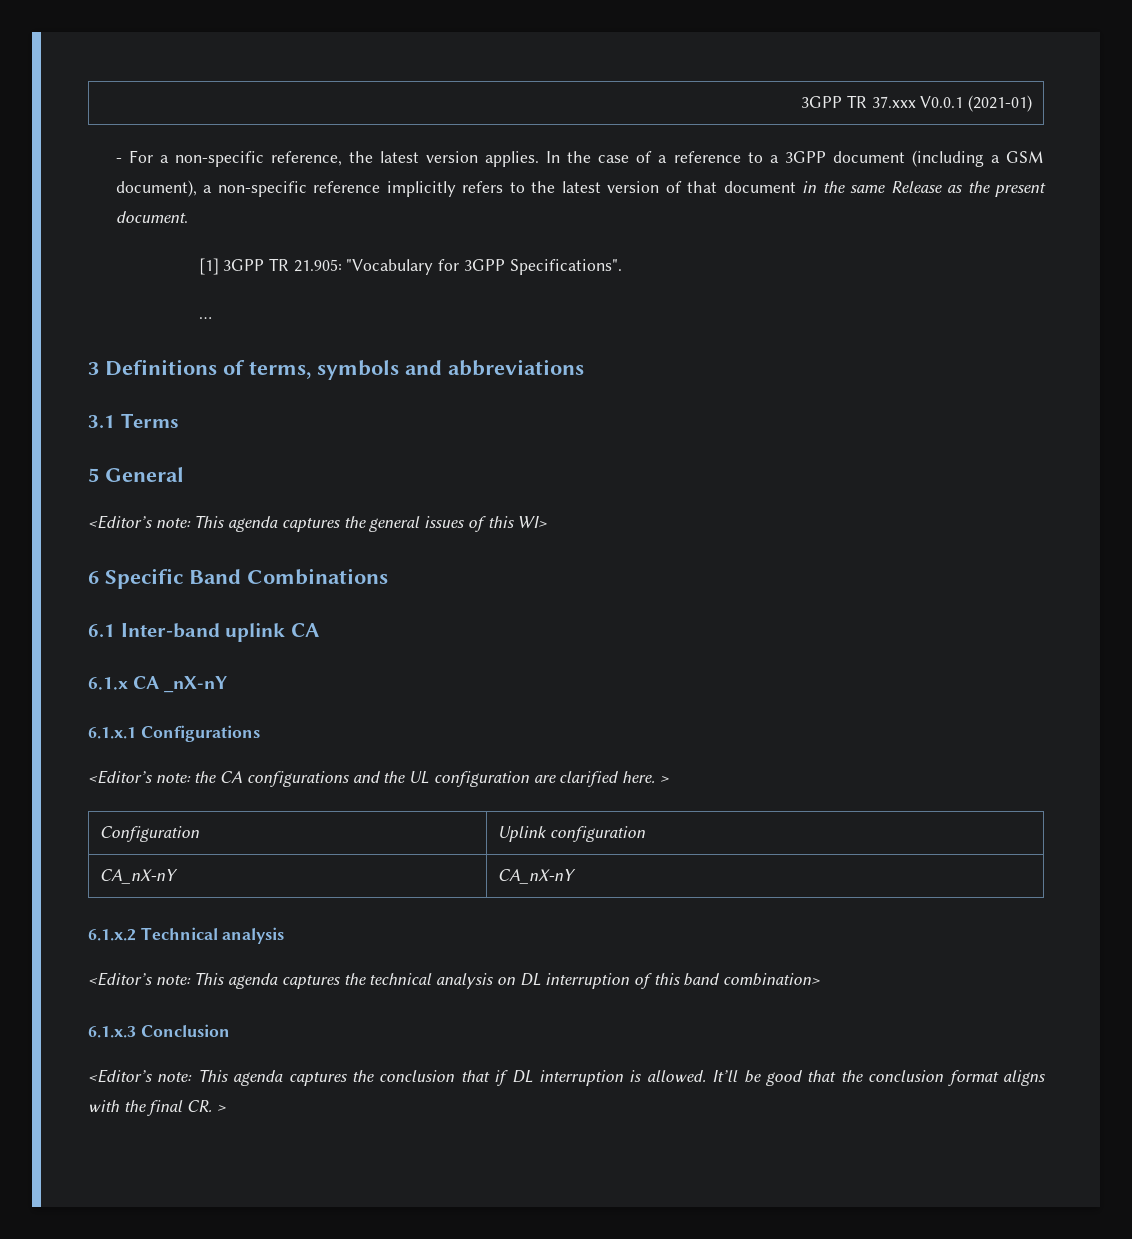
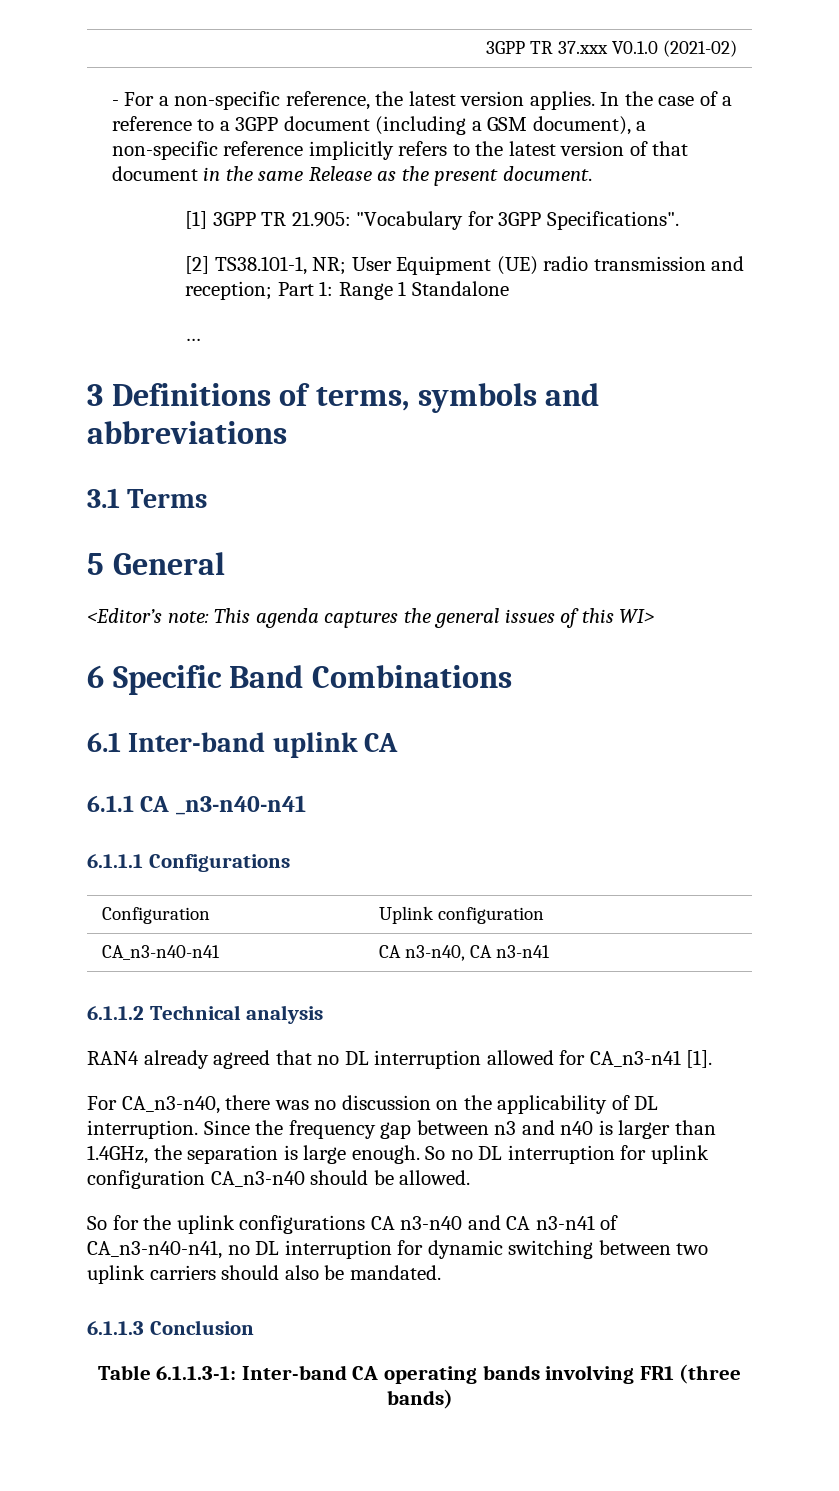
[920,95,1033,112] V0.0.1 (2021-01) -> [612,40,738,57] V0.1.0 (2021-02)
(622, 267) none -> [185,256,745,275] [185,281,509,300] // [2] TS38.101-1, NR; User Equipment (UE) radio transmission and reception; Part 1: Range 1 Standalone
[88,676,228,693] [88,725,260,742] [88,770,669,787] [99,826,200,842] [497,826,646,842] [99,869,178,884] [497,869,576,884] [88,927,285,944] [88,972,821,989] [88,1024,230,1038] [88,1069,1045,1086] [88,1100,226,1116] 6.1.x CA _nX-nY // 6.1.x.1 Configurations // <Editor’s note: the CA configurations and the UL configuration are clarified here. > // Configuration | Uplink configuration // CA_nX-nY | CA_nX-nY // 6.1.x.2 Technical analysis // <Editor’s note: This agenda captures the technical analysis on DL interruption of this band combination> // 6.1.x.3 Conclusion // <Editor’s note: This agenda captures the conclusion that if DL interruption is allowed. It’ll be good that the conclusion format aligns with the final CR. > -> [87,795,306,815] [87,854,290,872] [101,907,210,924] [378,906,544,924] [101,945,220,960] [378,945,550,961] [87,1005,324,1024] [87,1050,713,1069] [87,1095,659,1114] [87,1120,716,1139] [87,1145,709,1164] [87,1170,471,1189] [87,1215,619,1234] [87,1240,709,1259] [87,1265,441,1284] [87,1320,254,1335] [97,1364,742,1384] [386,1389,453,1409] 6.1.1 CA _n3-n40-n41 // 6.1.1.1 Configurations // Configuration | Uplink configuration // CA_n3-n40-n41 | CA n3-n40, CA n3-n41 // 6.1.1.2 Technical analysis // RAN4 already agreed that no DL interruption allowed for CA_n3-n41 [1]. // For CA_n3-n40, there was no discussion on the applicability of DL interruption. Since the frequency gap between n3 and n40 is larger than 1.4GHz, the separation is large enough. So no DL interruption for uplink configuration CA_n3-n40 should be allowed. // So for the uplink configurations CA n3-n40 and CA n3-n41 of CA_n3-n40-n41, no DL interruption for dynamic switching between two uplink carriers should also be mandated. // 6.1.1.3 Conclusion // Table 6.1.1.3-1: Inter-band CA operating bands involving FR1 (three bands)

